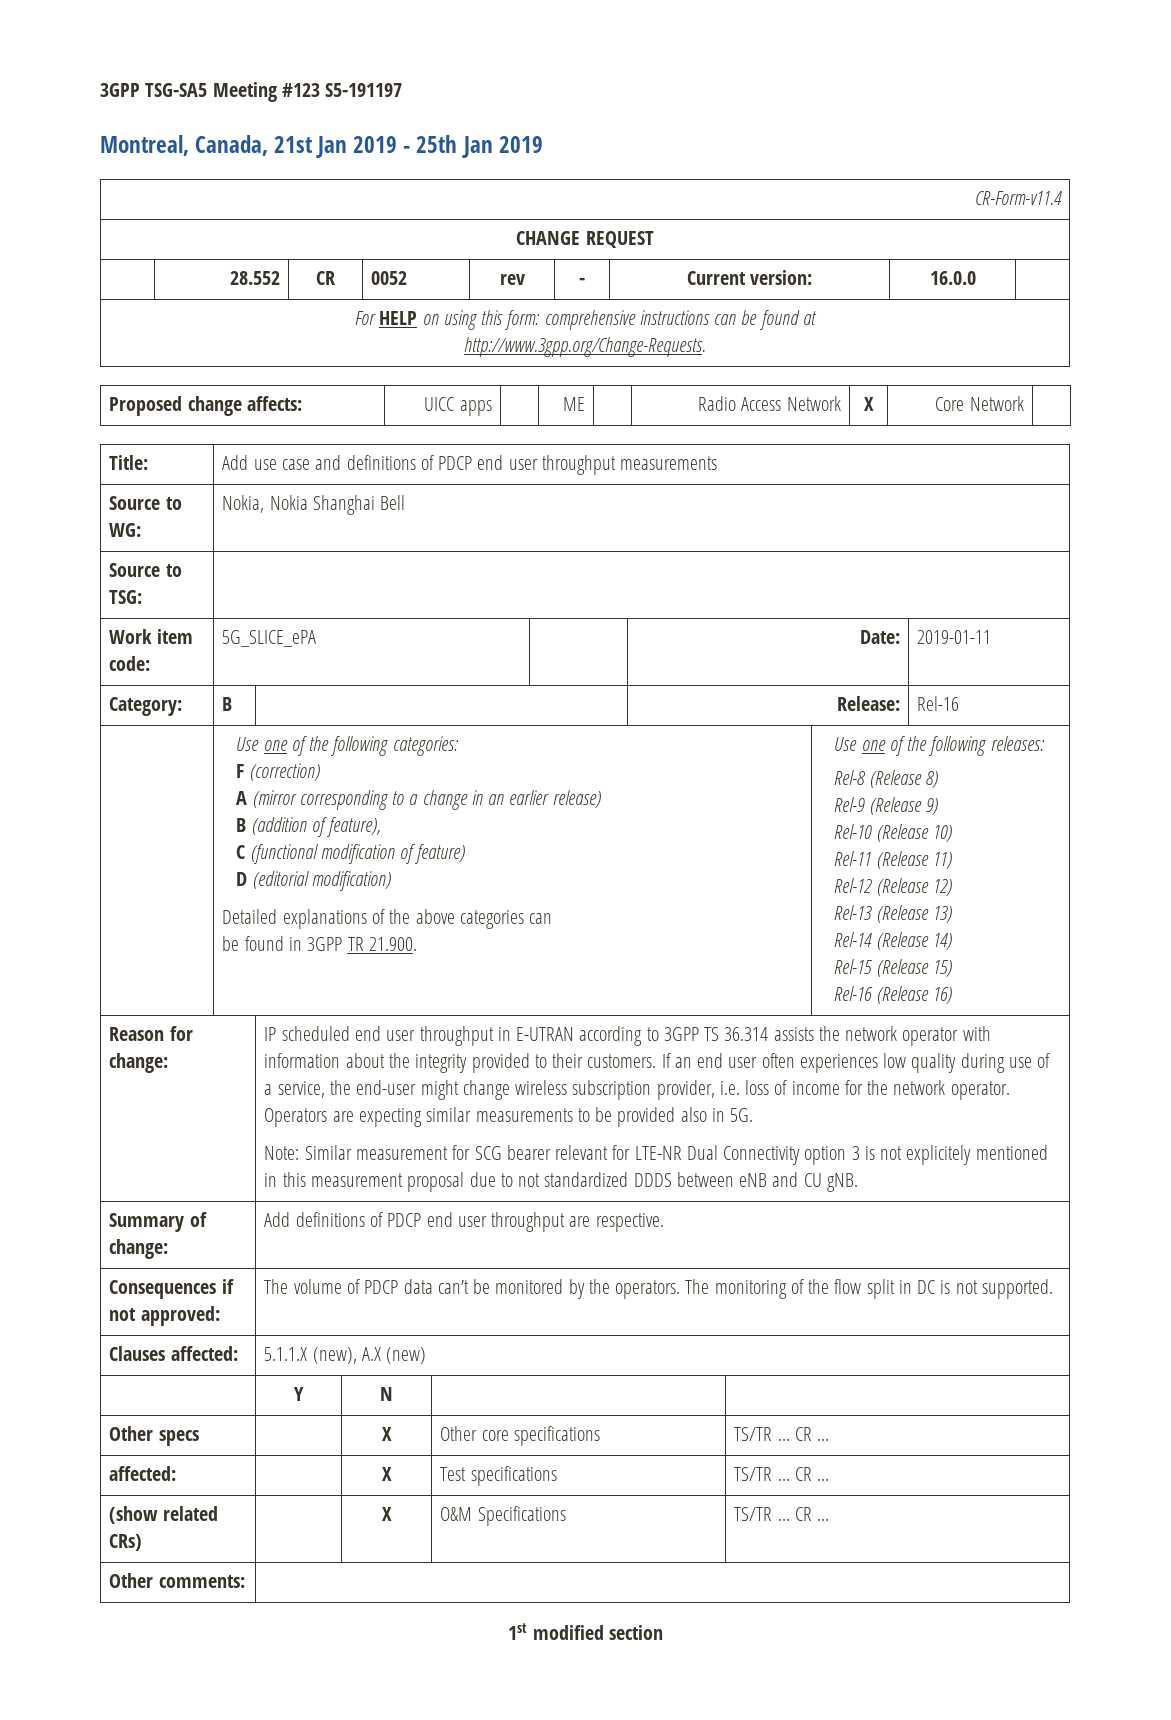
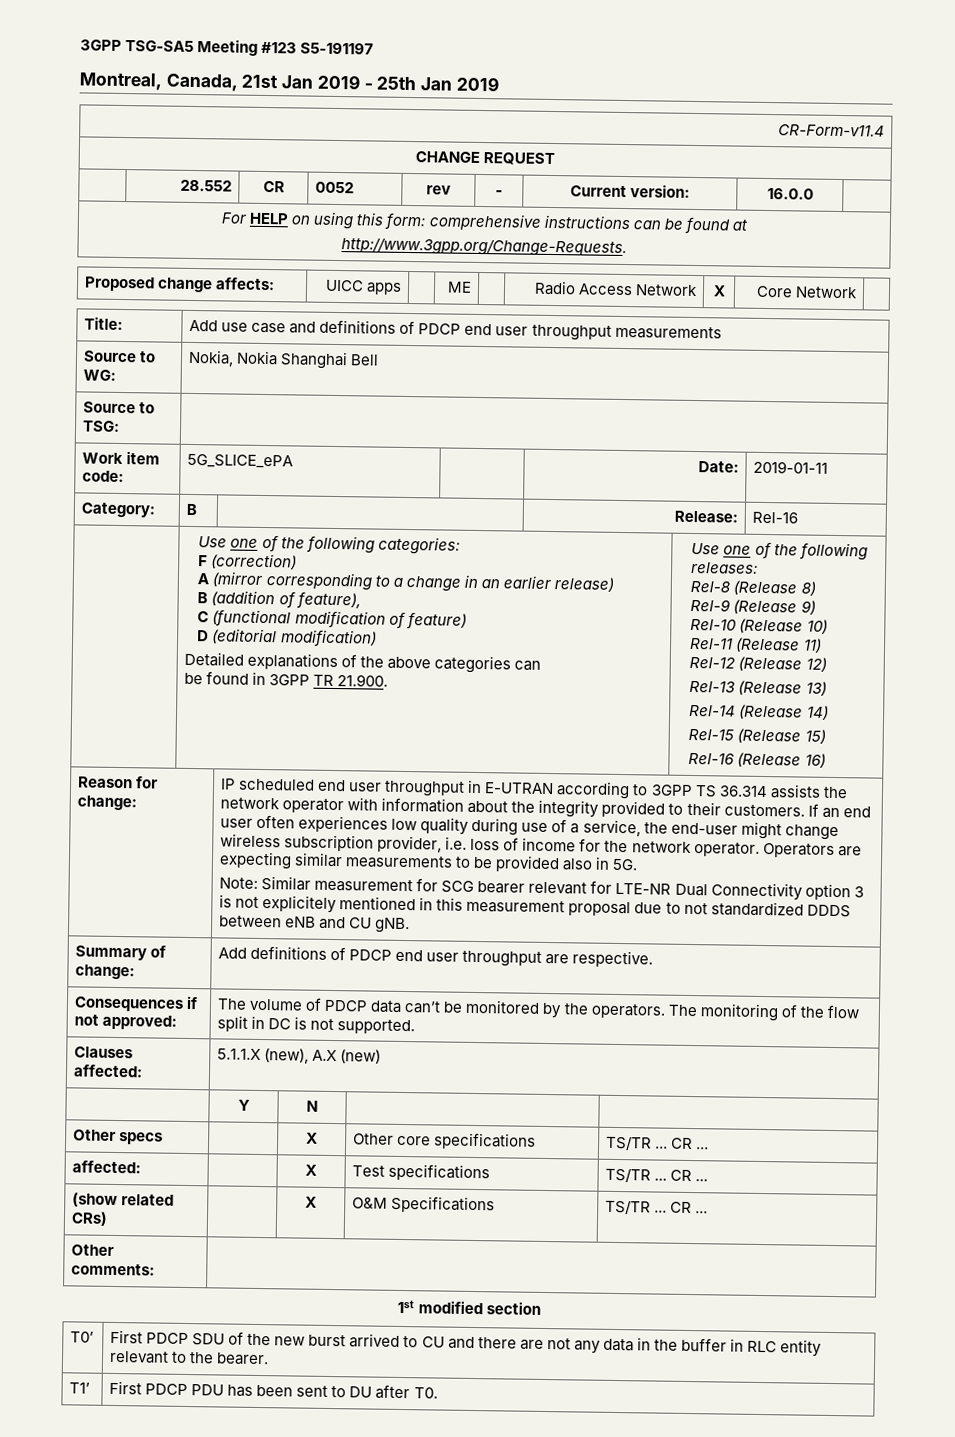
(663, 1632) none -> [70,1331,95,1343] [110,1329,823,1357] [109,1350,270,1366] [69,1382,91,1394] [109,1380,438,1400] // T0’ | First PDCP SDU of the new burst arrived to CU and there are not any data in the buffer in RLC entity relevant to the bearer. // T1’ | First PDCP PDU has been sent to DU after T0.

